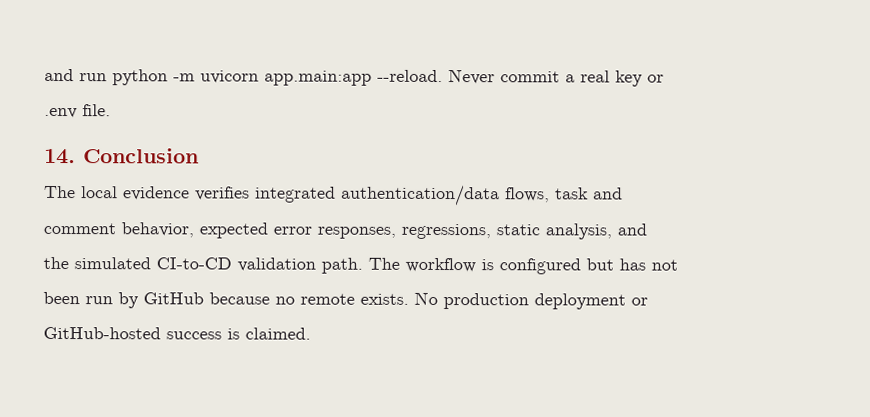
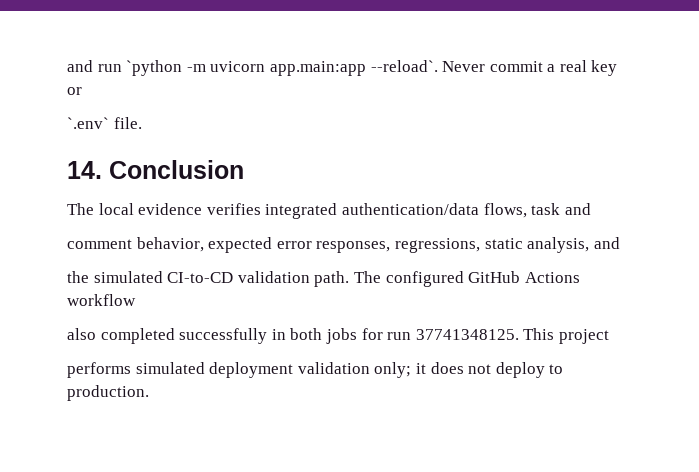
[112,69,168,86] python -> [126,60,183,76] `python
[377,69,443,83] --reload. -> [370,60,438,72] --reload`.
[44,107,78,119] .env -> [67,117,109,129] `.env`
[405,257,678,275] [43,291,648,310] [43,326,311,340] workflow is configured but has not // been run by GitHub because no remote exists. No production deployment or // GitHub-hosted success is claimed. -> [385,271,580,287] [67,294,136,306] [67,328,609,344] [67,362,564,378] [67,385,149,401] configured GitHub Actions workflow // also completed successfully in both jobs for run 37741348125. This project // performs simulated deployment validation only; it does not deploy to production.

